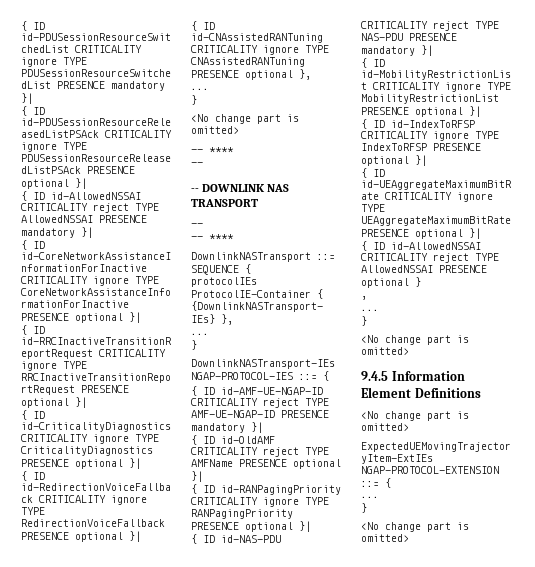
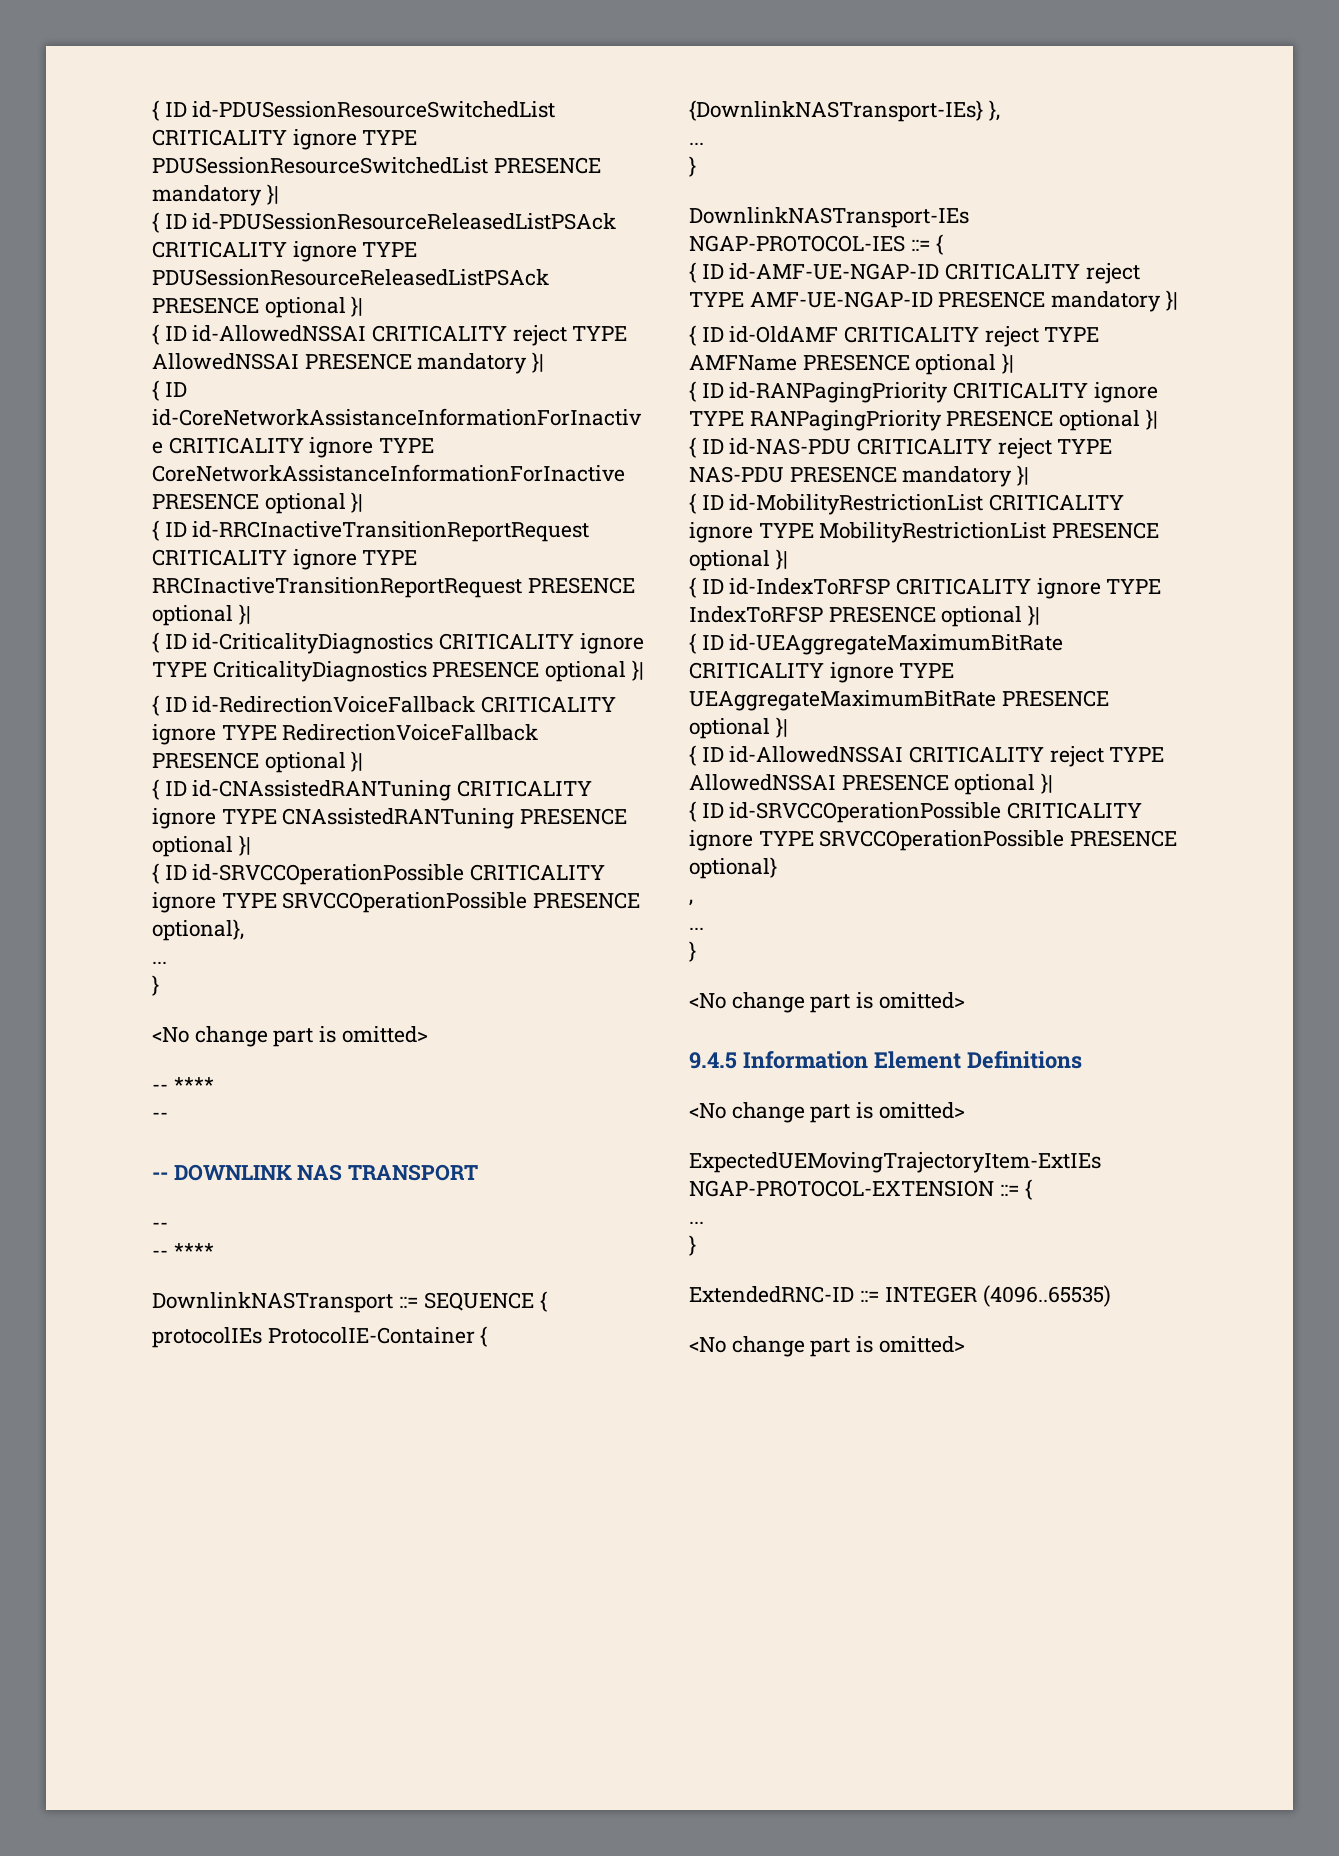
[299,69,311,80] }, -> [238,835,251,856] [152,863,606,885] [152,892,641,913] [152,919,244,941] }| // { ID id-SRVCCOperationPossible CRITICALITY ignore TYPE SRVCCOperationPossible PRESENCE optional},
[415,277,421,287] } -> [1041,773,1054,794] [689,801,1143,823] [689,830,1178,851] [689,857,777,879] }| // { ID id-SRVCCOperationPossible CRITICALITY ignore TYPE SRVCCOperationPossible PRESENCE optional}
(367, 508) none -> [689,1285,1112,1307] // ExtendedRNC-ID ::= INTEGER (4096..65535)

